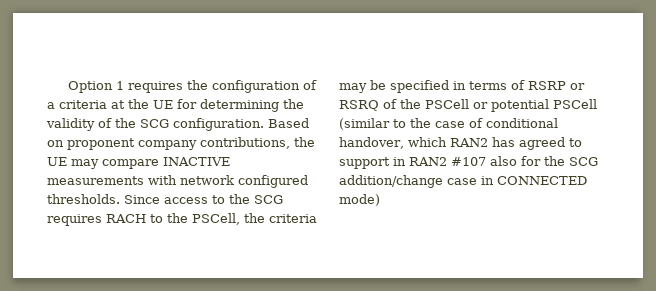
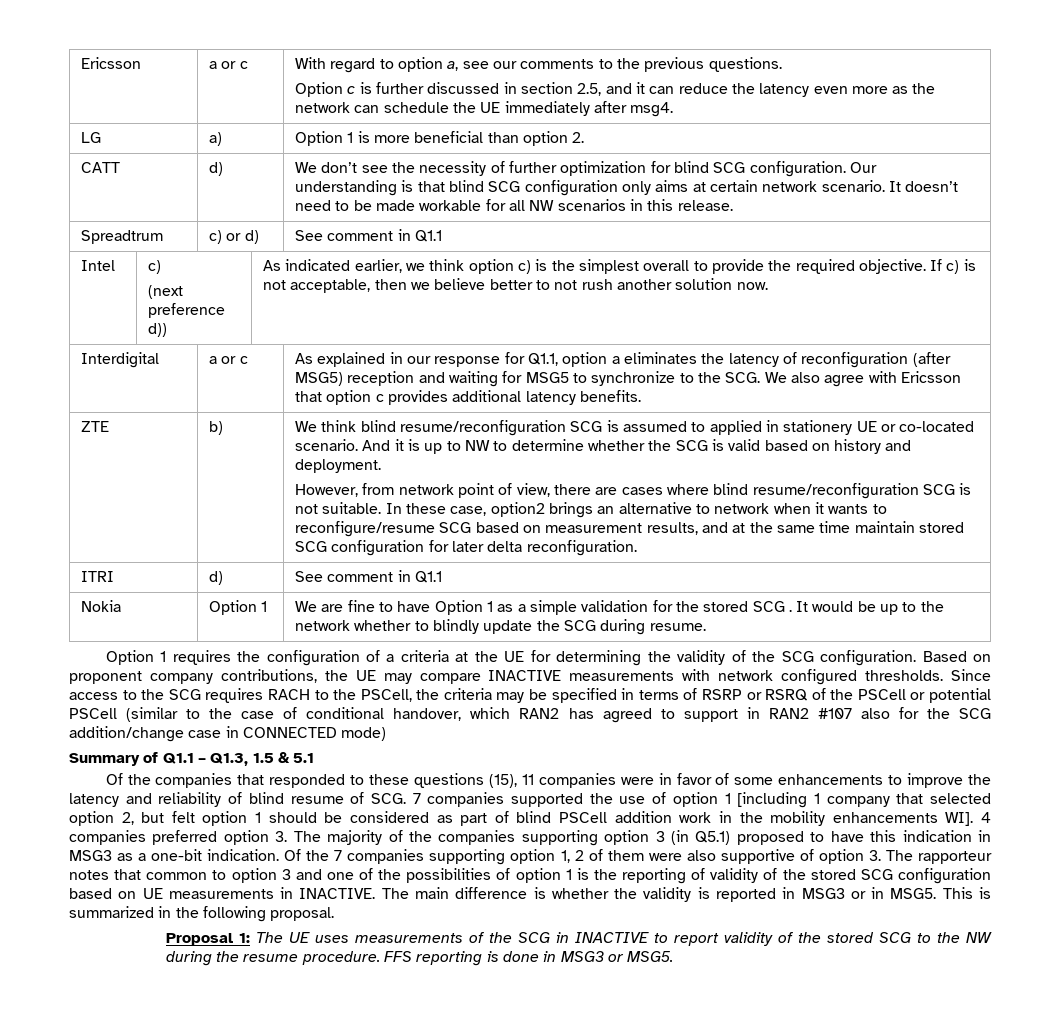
(68, 87) none -> [81,57,142,69] [209,61,248,69] [295,57,782,73] [295,82,936,97] [295,101,674,117] [81,132,102,143] [209,132,223,146] [295,131,585,146] [81,162,121,173] [209,162,224,176] [295,161,877,177] [295,180,959,196] [295,199,733,211] [81,230,164,244] [209,230,259,244] [295,229,443,242] [81,260,116,271] [148,260,162,274] [148,285,184,299] [148,303,226,318] [148,323,168,337] [263,259,976,274] [263,278,768,293] [81,352,160,368] [209,356,248,364] [295,352,951,368] [295,371,961,387] [295,390,641,405] [81,421,110,432] [209,421,224,435] [295,420,975,436] [295,439,912,454] [295,459,382,473] [295,483,972,499] [295,502,887,518] [295,521,964,537] [295,540,637,556] [81,571,115,582] [209,571,224,585] [295,570,443,583] [81,600,122,612] [209,600,268,615] [295,600,944,615] [295,619,706,635] Ericsson | a or c | With regard to option a, see our comments to the previous questions. // Option c is further discussed in section 2.5, and it can reduce the latency even more as the network can schedule the UE immediately after msg4. // LG | a) | Option 1 is more beneficial than option 2. // CATT | d) | We don’t see the necessity of further optimization for blind SCG configuration. Our understanding is that blind SCG configuration only aims at certain network scenario. It doesn’t need to be made workable for all NW scenarios in this release. // Spreadtrum | c) or d) | See comment in Q1.1 // Intel | c) // (next preference d)) | As indicated earlier, we think option c) is the simplest overall to provide the required objective. If c) is not acceptable, then we believe better to not rush another solution now. // Interdigital | a or c | As explained in our response for Q1.1, option a eliminates the latency of reconfiguration (after MSG5) reception and waiting for MSG5 to synchronize to the SCG. We also agree with Ericsson that option c provides additional latency benefits. // ZTE | b) | We think blind resume/reconfiguration SCG is assumed to applied in stationery UE or co-located scenario. And it is up to NW to determine whether the SCG is valid based on history and deployment. // However, from network point of view, there are cases where blind resume/reconfiguration SCG is not suitable. In these case, option2 brings an alternative to network when it wants to reconfigure/resume SCG based on measurement results, and at the same time maintain stored SCG configuration for later delta reconfiguration. // ITRI | d) | See comment in Q1.1 // Nokia | Option 1 | We are fine to have Option 1 as a simple validation for the stored SCG . It would be up to the network whether to blindly update the SCG during resume. //
(380, 200) none -> [69,752,315,766] [105,773,991,788] [69,792,992,808] [69,811,991,826] [69,830,992,846] [69,849,992,865] [69,868,992,884] [69,887,992,902] [69,906,335,922] [165,932,993,946] [165,951,674,966] // Summary of Q1.1 – Q1.3, 1.5 & 5.1 // Of the companies that responded to these questions (15), 11 companies were in favor of some enhancements to improve the latency and reliability of blind resume of SCG. 7 companies supported the use of option 1 [including 1 company that selected option 2, but felt option 1 should be considered as part of blind PSCell addition work in the mobility enhancements WI]. 4 companies preferred option 3. The majority of the companies supporting option 3 (in Q5.1) proposed to have this indication in MSG3 as a one-bit indication. Of the 7 companies supporting option 1, 2 of them were also supportive of option 3. The rapporteur notes that common to option 3 and one of the possibilities of option 1 is the reporting of validity of the stored SCG configuration based on UE measurements in INACTIVE. The main difference is whether the validity is reported in MSG3 or in MSG5. This is summarized in the following proposal. // Proposal 1: The UE uses measurements of the SCG in INACTIVE to report validity of the stored SCG to the NW during the resume procedure. FFS reporting is done in MSG3 or MSG5.

